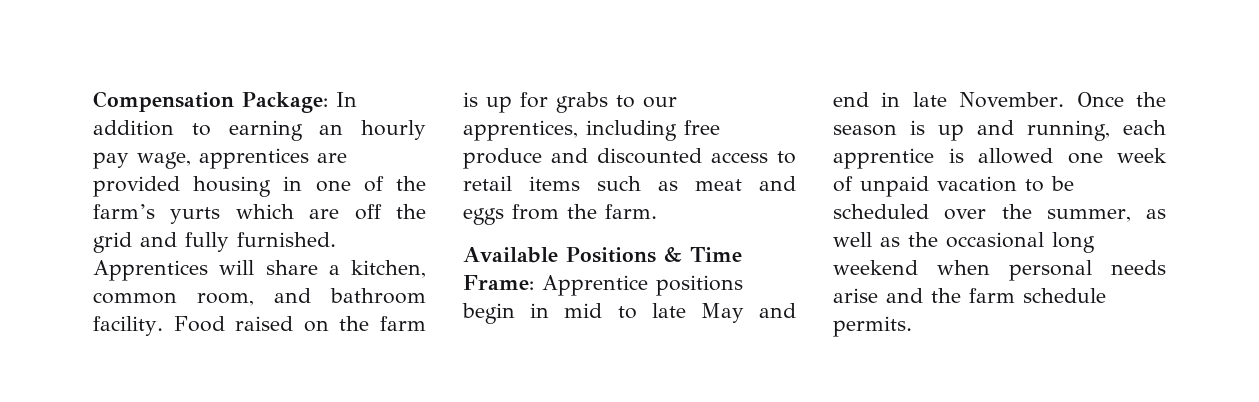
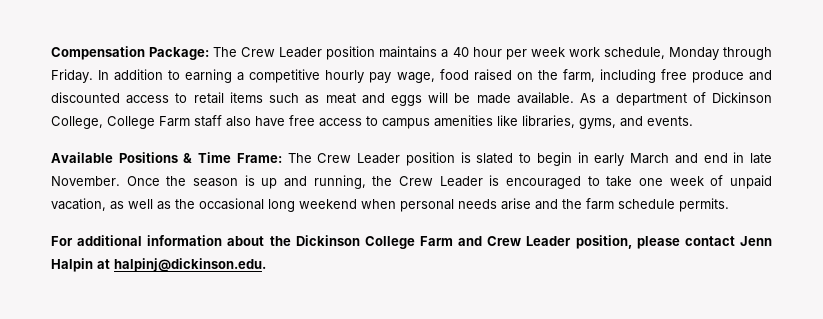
(328, 102) none -> [213,46,773,60] [51,69,93,83] The Crew Leader position maintains a 40 hour per week work schedule, Monday through Friday.
[319,124,344,135] an -> [237,69,321,83] a competitive
[199,148,347,169] [93,176,426,197] [93,204,426,224] [93,232,336,253] [93,260,426,281] [93,288,426,306] [93,316,426,336] [463,92,677,113] [463,120,578,141] apprentices are provided housing in one of the farm’s yurts which are off the grid and fully furnished. Apprentices will share a kitchen, common room, and bathroom facility. Food raised on the farm is up for grabs to our apprentices, -> [439,69,595,82] food raised on the farm,
[512,204,657,220] from the farm. -> [428,92,772,106] [51,115,693,129] will be made available. As a department of Dickinson College, College Farm staff also have free access to campus amenities like libraries, gyms, and events.
[542,275,743,296] [462,303,744,324] Apprentice positions begin in mid to late May -> [287,152,670,166] The Crew Leader position is slated to begin in early March
[1123,120,1166,135] [833,148,1167,169] [833,176,1074,197] [833,204,1131,222] each apprentice is allowed one week of unpaid vacation to be scheduled over the summer, -> [372,175,772,189] [51,198,106,211] the Crew Leader is encouraged to take one week of unpaid vacation,
(912, 326) none -> [51,235,772,249] [51,258,266,272] // For additional information about the Dickinson College Farm and Crew Leader position, please contact Jenn Halpin at halpinj@dickinson.edu.

